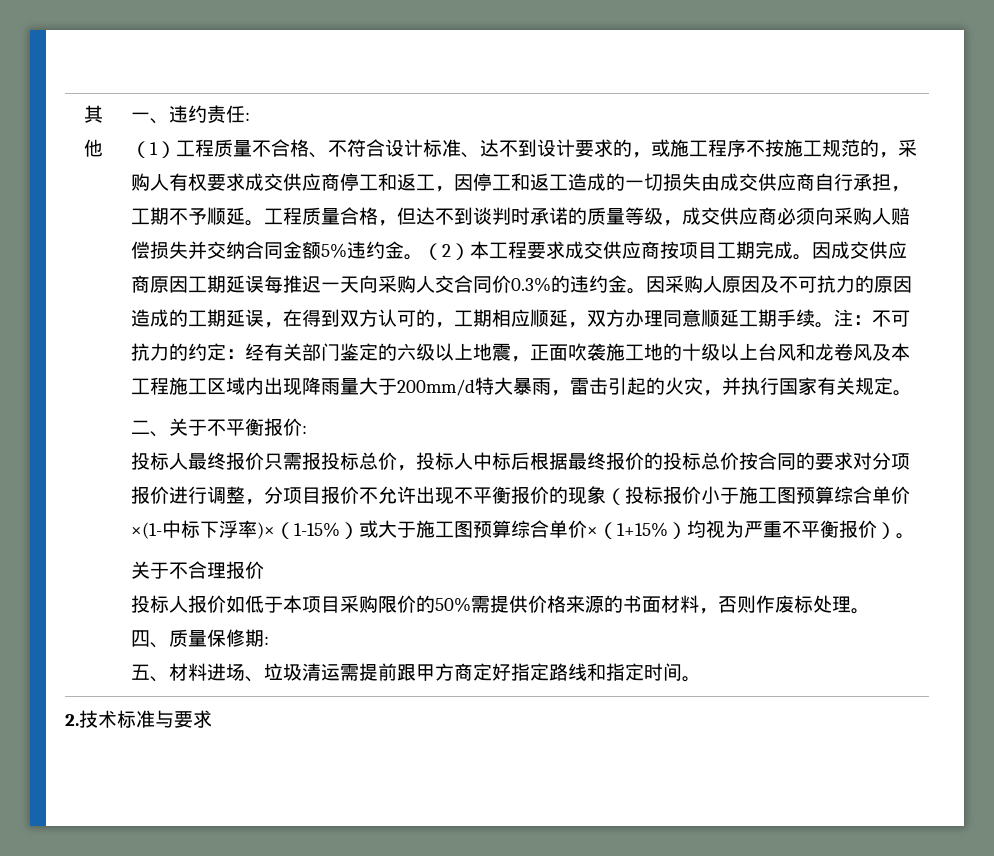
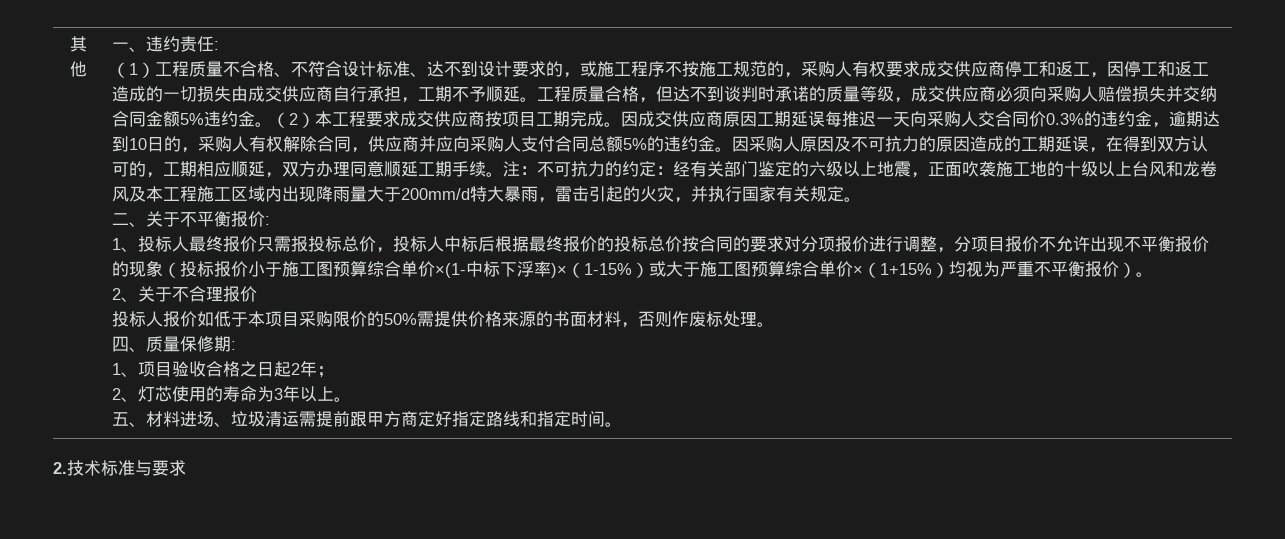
(627, 284) none -> [1151,111,1220,128] [111,136,715,153] ，逾期达到10日的，采购人有权解除合同，供应商并应向采购人支付合同总额5%的违约金
(307, 429) none -> [111,238,138,252] 1、
(915, 536) none -> [111,288,138,302] 2、
(269, 640) none -> [111,360,334,378] [111,385,351,402] // 1、项目验收合格之日起2年； // 2、灯芯使用的寿命为3年以上。

